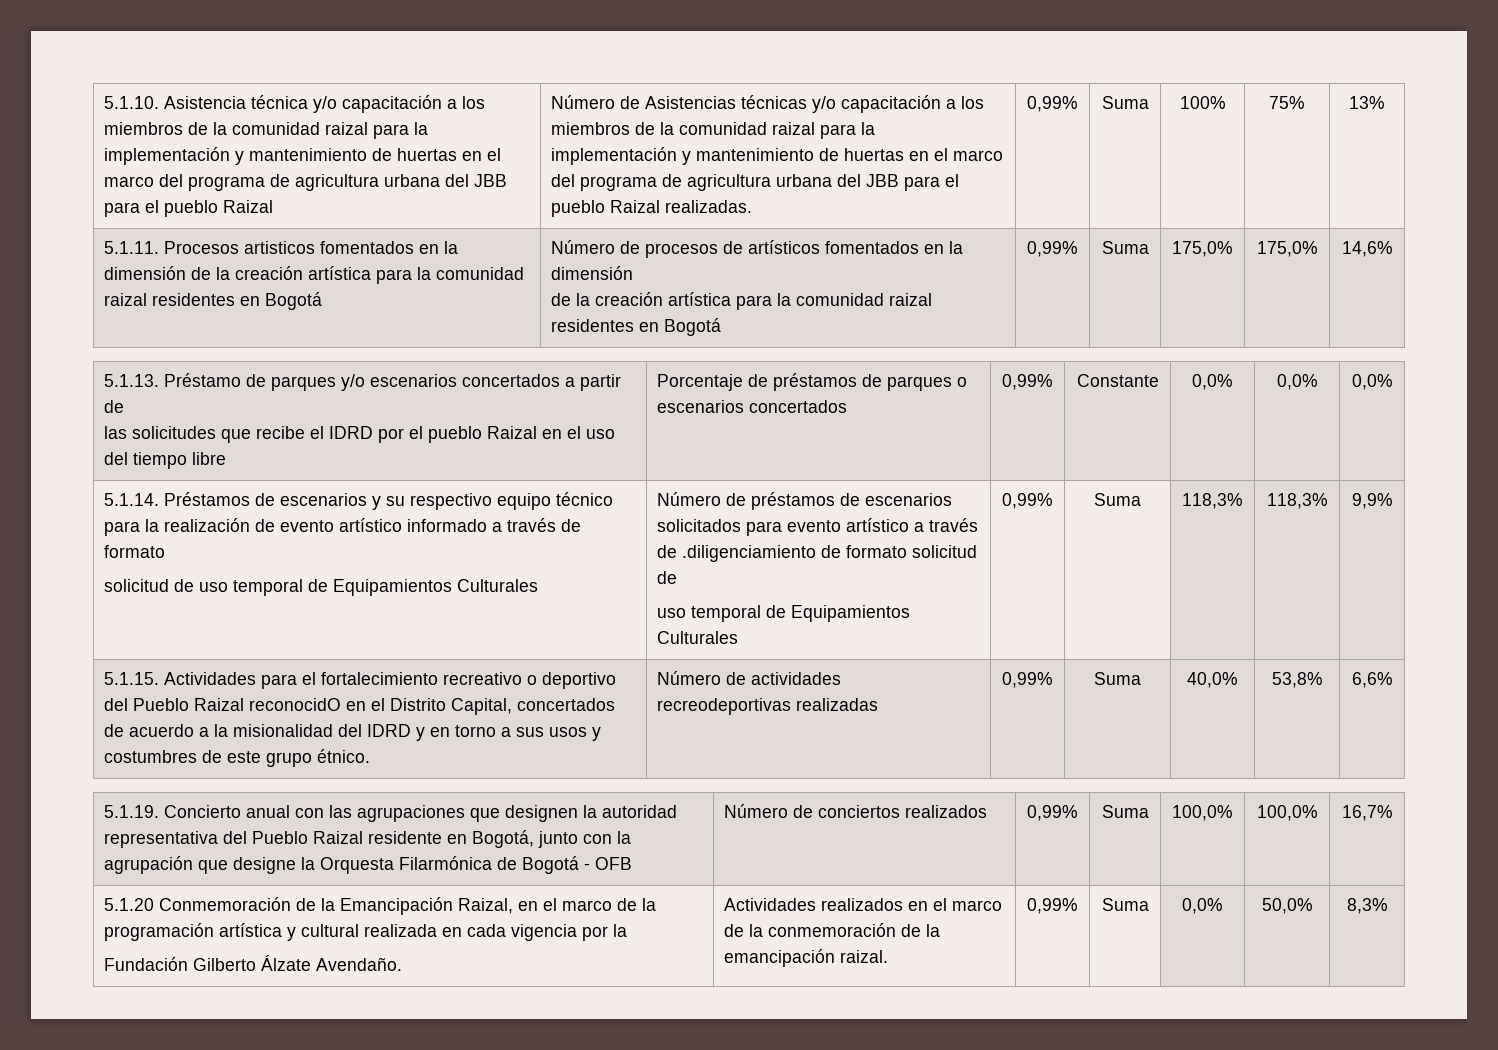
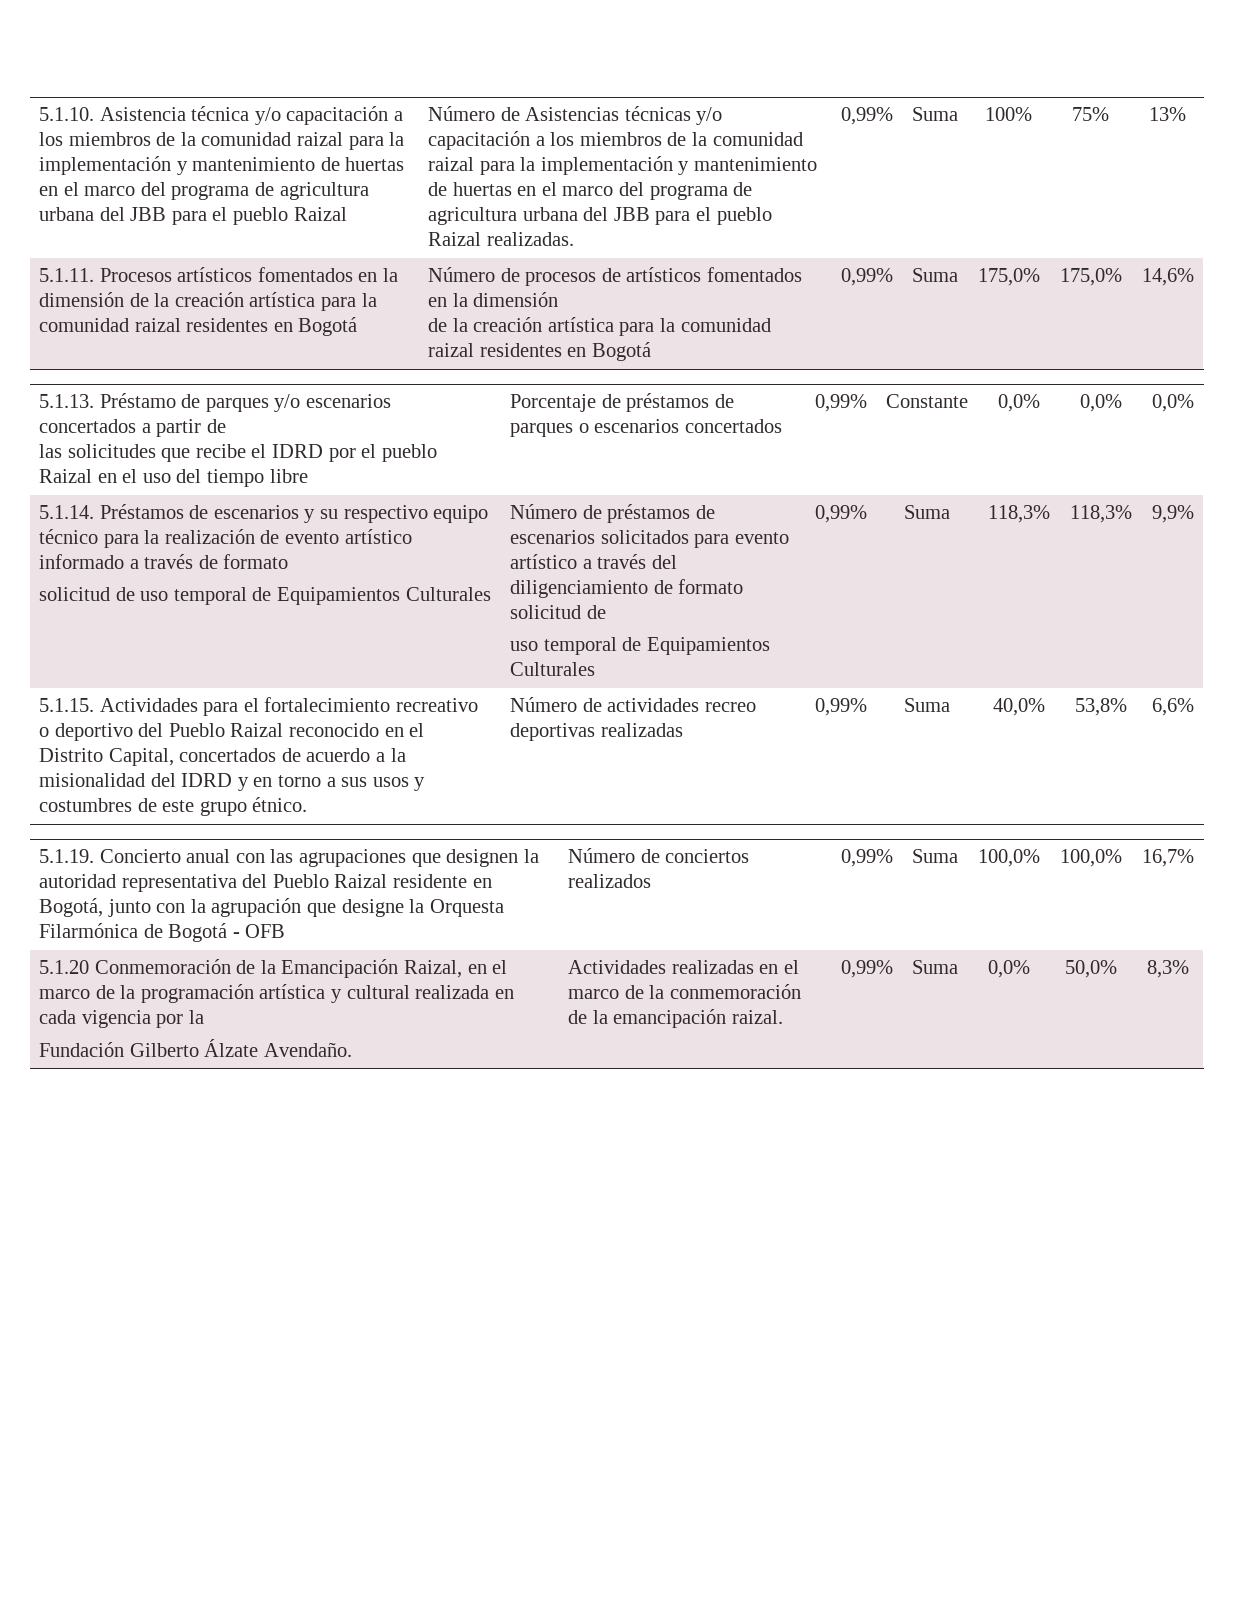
[244,241,316,254] artisticos -> [177,267,253,282] artísticos
[657,545,817,562] de .diligenciamiento -> [651,555,677,569] [510,580,649,598] del diligenciamiento
[249,698,342,711] reconocidO -> [289,723,380,737] reconocido
[657,698,792,715] recreodeportivas -> [704,702,756,712] [510,723,596,741] recreo deportivas
[821,898,904,911] realizados -> [671,960,754,974] realizadas

